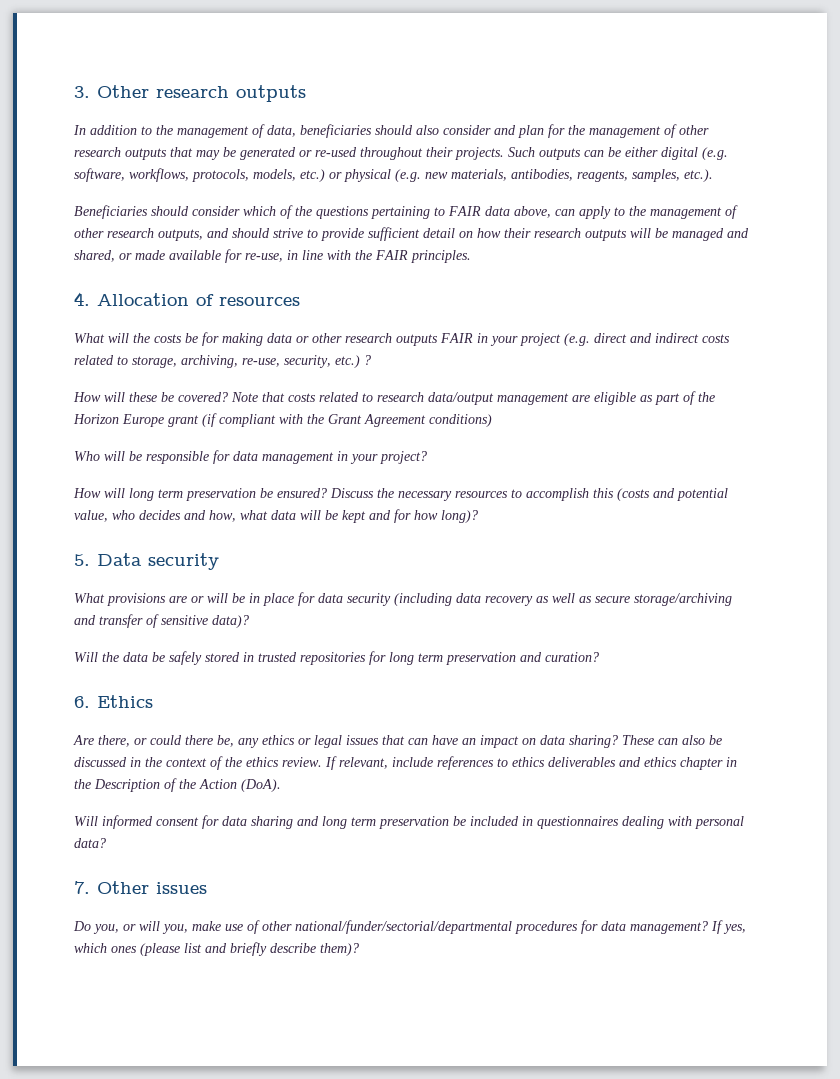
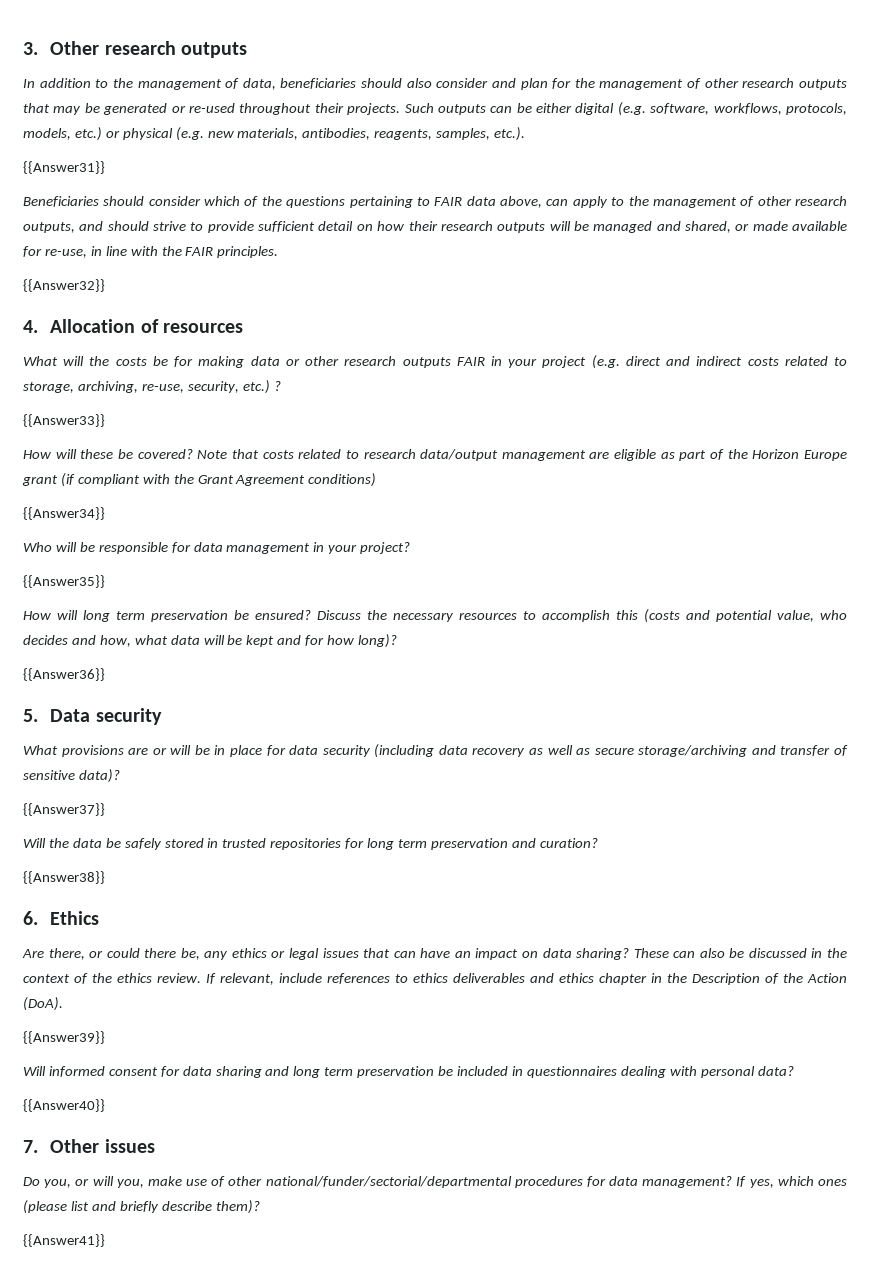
(713, 175) none -> [23,161,105,174] // {{Answer31}}
(471, 256) none -> [23,279,105,292] // {{Answer32}}
(371, 360) none -> [23,414,105,427] // {{Answer33}}
(492, 420) none -> [23,507,105,520] // {{Answer34}}
(427, 457) none -> [23,575,105,588] // {{Answer35}}
(478, 516) none -> [23,668,105,681] // {{Answer36}}
(249, 621) none -> [23,803,105,816] // {{Answer37}}
(599, 657) none -> [23,871,105,884] // {{Answer38}}
(281, 785) none -> [23,1031,105,1044] // {{Answer39}}
(106, 843) none -> [23,1099,105,1112] // {{Answer40}}
(359, 949) none -> [23,1234,105,1247] // {{Answer41}}

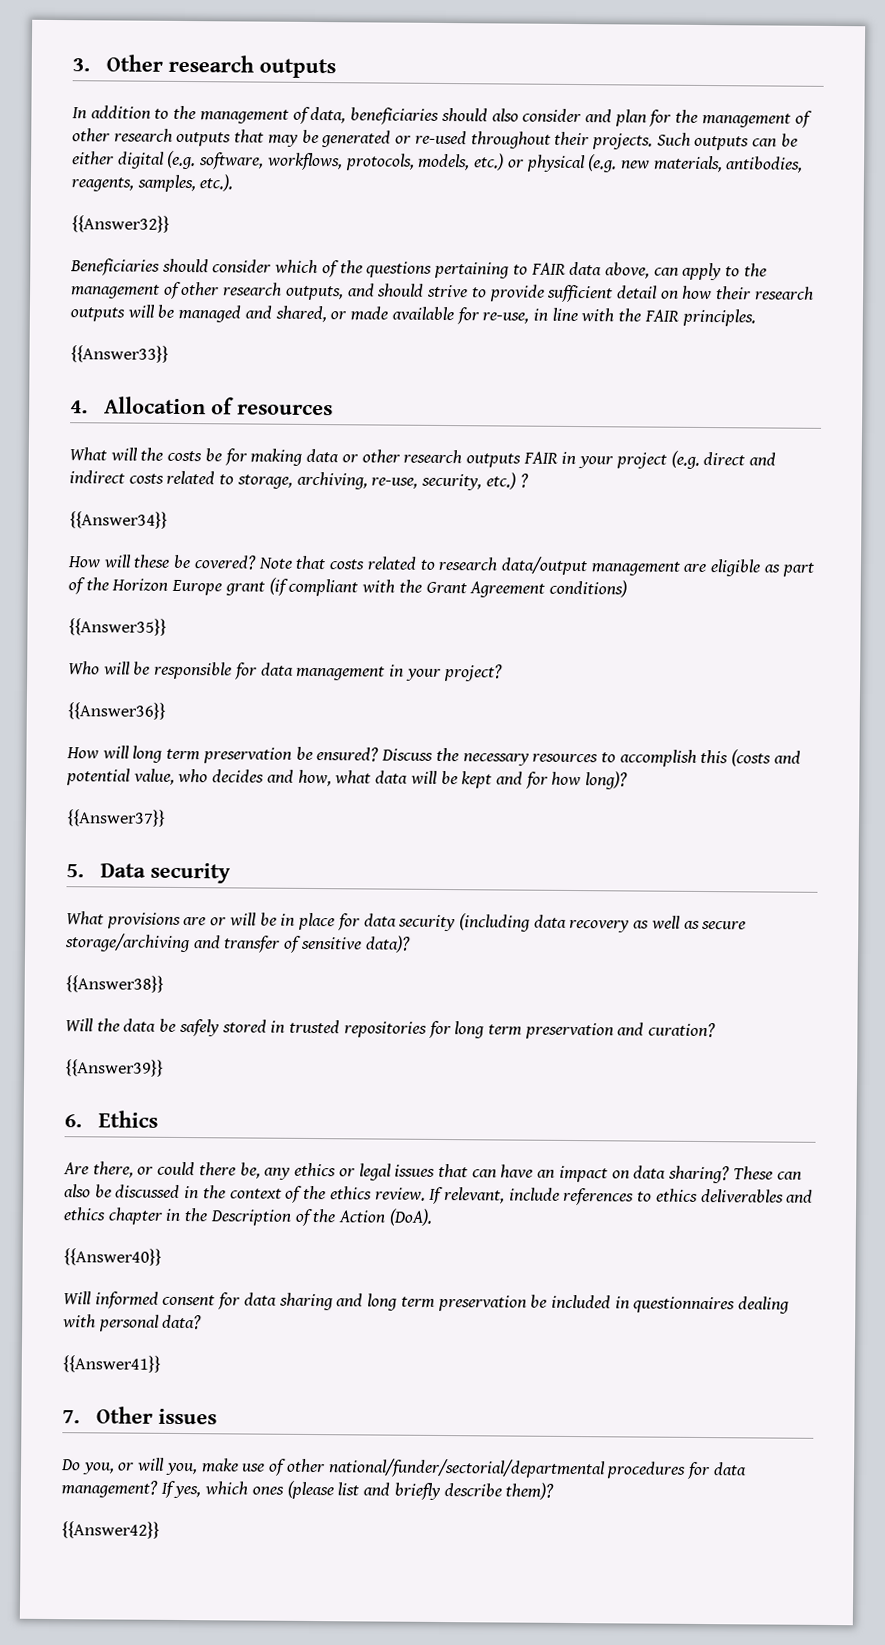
[23,161,105,174] {{Answer31}} -> [71,215,170,233] {{Answer32}}
[23,279,105,292] {{Answer32}} -> [70,345,169,363] {{Answer33}}
[23,414,105,427] {{Answer33}} -> [69,511,168,529] {{Answer34}}
[23,507,105,520] {{Answer34}} -> [68,618,167,636] {{Answer35}}
[23,575,105,588] {{Answer35}} -> [67,702,166,720] {{Answer36}}
[23,668,105,681] {{Answer36}} -> [66,809,166,827] {{Answer37}}
[23,803,105,816] {{Answer37}} -> [65,975,164,993] {{Answer38}}
[23,871,105,884] {{Answer38}} -> [65,1059,164,1077] {{Answer39}}
[23,1031,105,1044] {{Answer39}} -> [63,1248,162,1266] {{Answer40}}
[23,1099,105,1112] {{Answer40}} -> [62,1355,161,1373] {{Answer41}}
[23,1234,105,1247] {{Answer41}} -> [61,1521,160,1539] {{Answer42}}

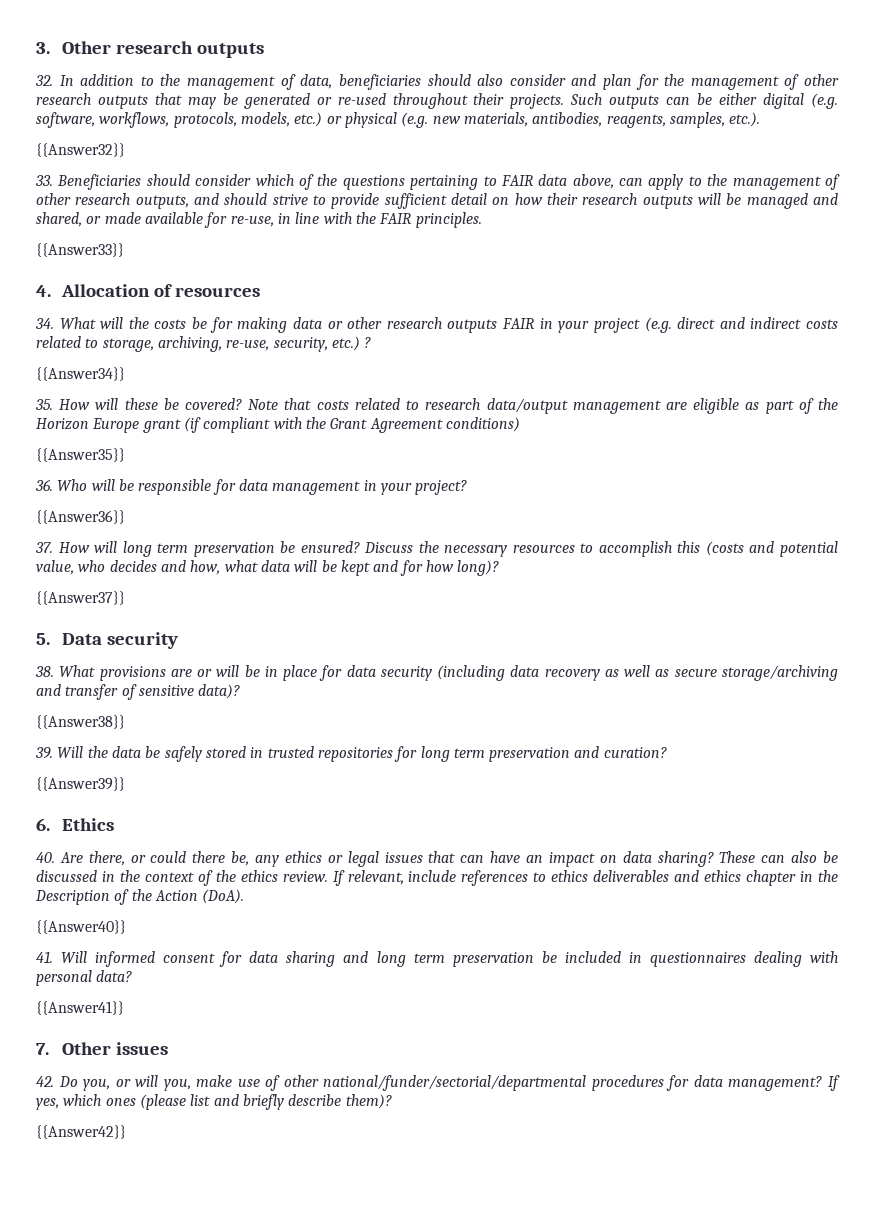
(337, 68) none -> [35,75,53,86] 32.
(170, 224) none -> [35,175,53,186] 33.
(334, 410) none -> [35,318,54,329] 34.
(168, 520) none -> [35,399,53,410] 35.
(167, 627) none -> [35,479,53,491] 36.
(166, 711) none -> [35,542,53,553] 37.
(232, 873) none -> [35,666,54,677] 38.
(164, 984) none -> [35,747,53,759] 39.
(159, 1119) none -> [36,852,55,863] 40.
(162, 1257) none -> [36,951,53,963] 41.
(218, 1416) none -> [36,1076,54,1087] 42.

